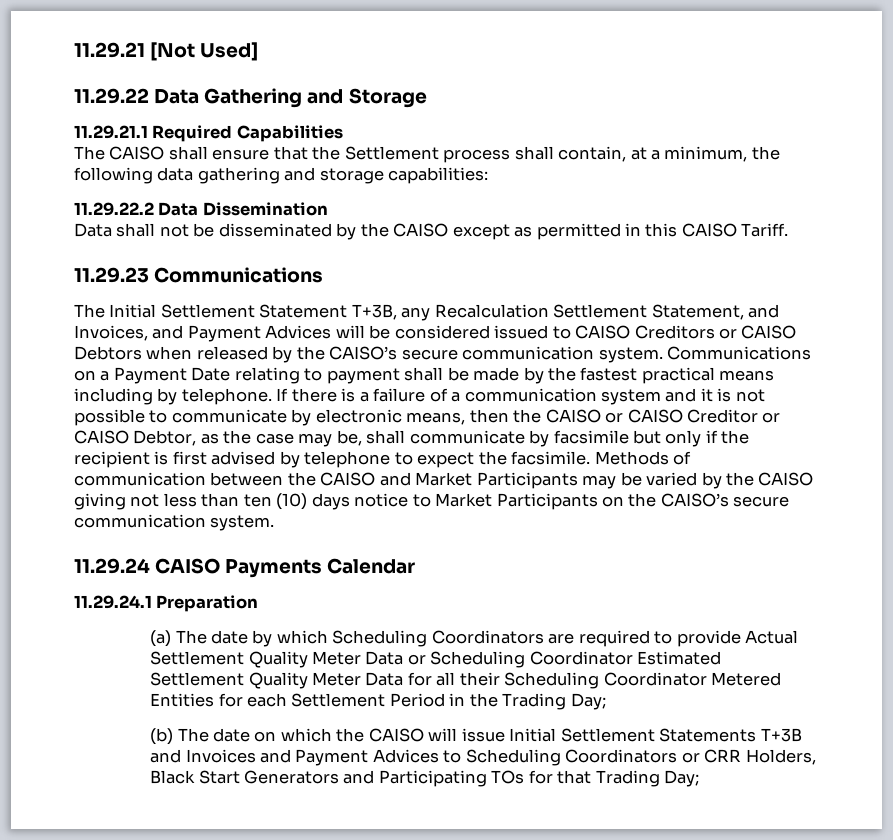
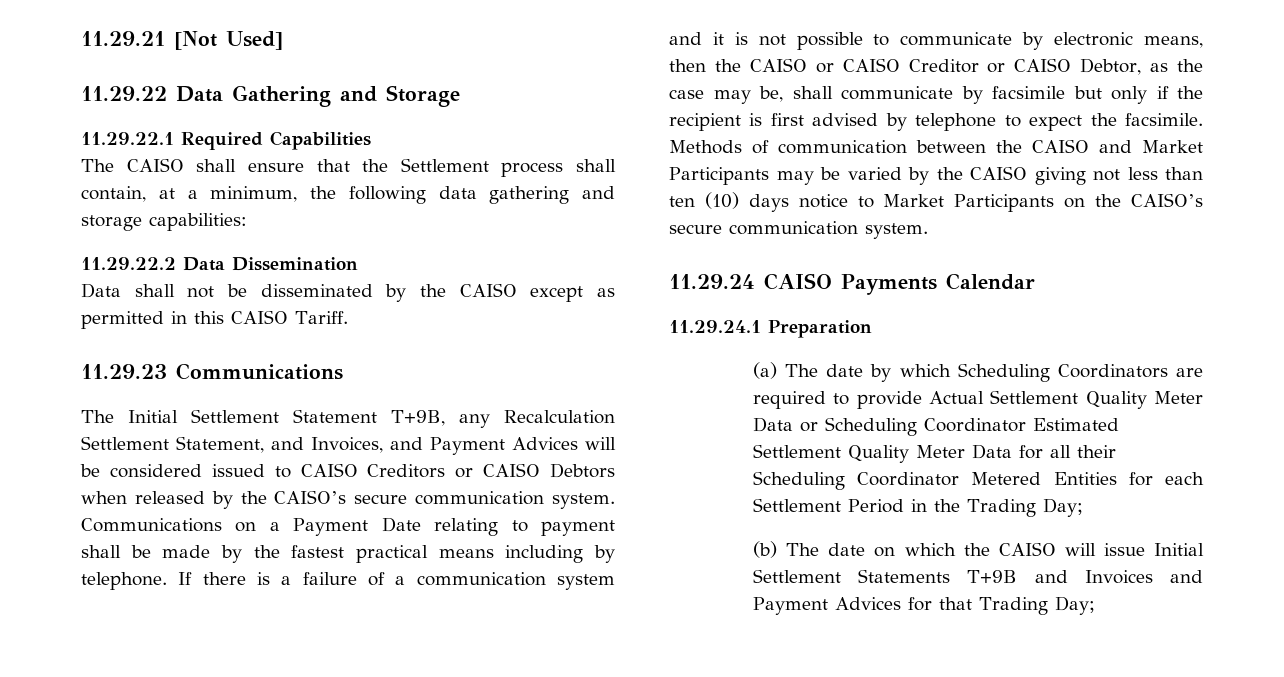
[74,125,148,139] 11.29.21.1 -> [81,132,174,145] 11.29.22.1
[351,304,397,320] T+3B, -> [391,410,445,426] T+9B,
[760,728,802,742] T+3B -> [967,570,1018,583] T+9B
[443,749,816,766] [150,770,525,787] to Scheduling Coordinators or CRR Holders, Black Start Generators and Participating TOs -> (902, 603) none

